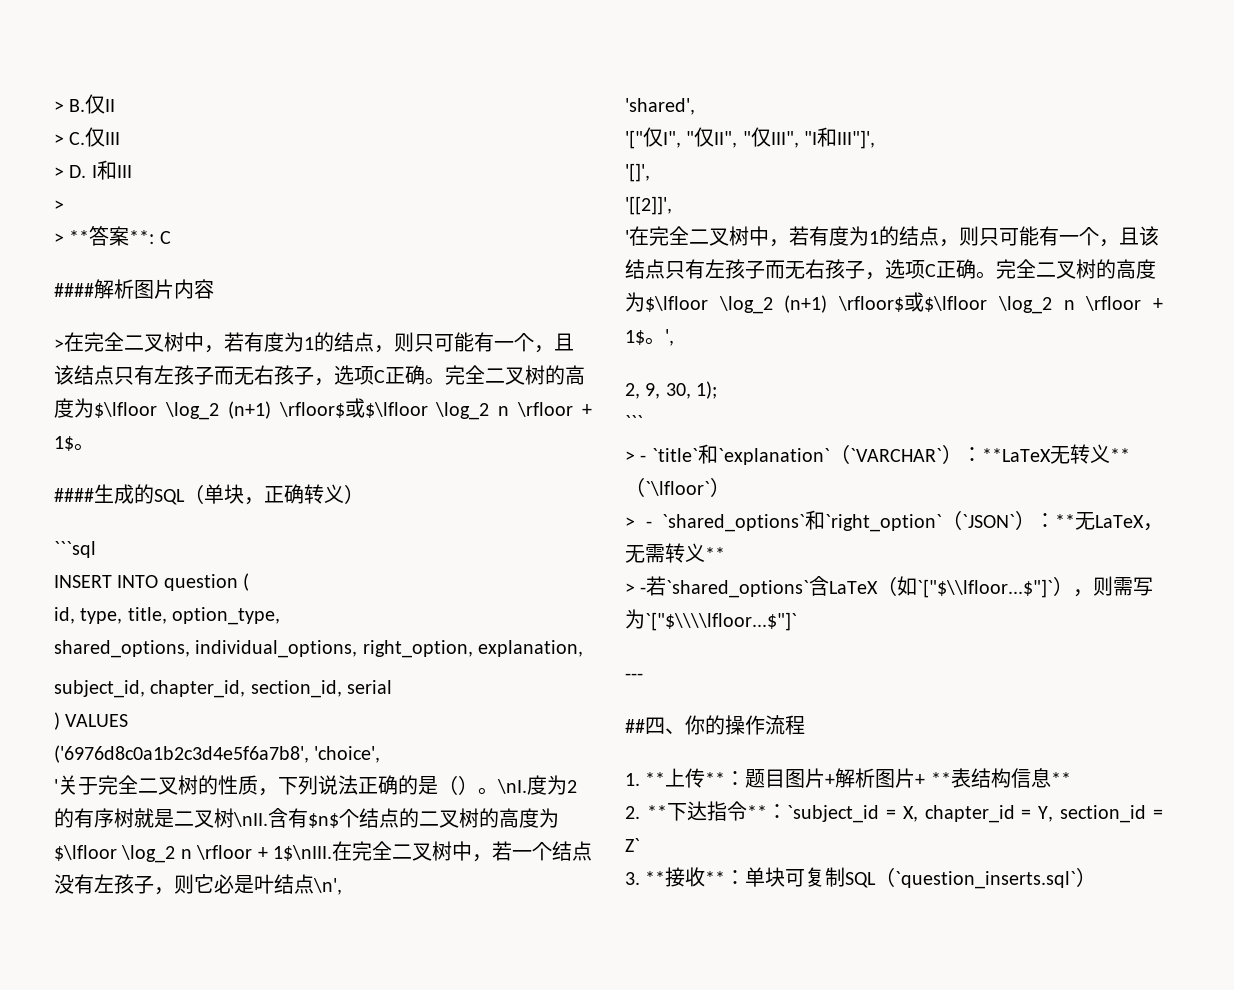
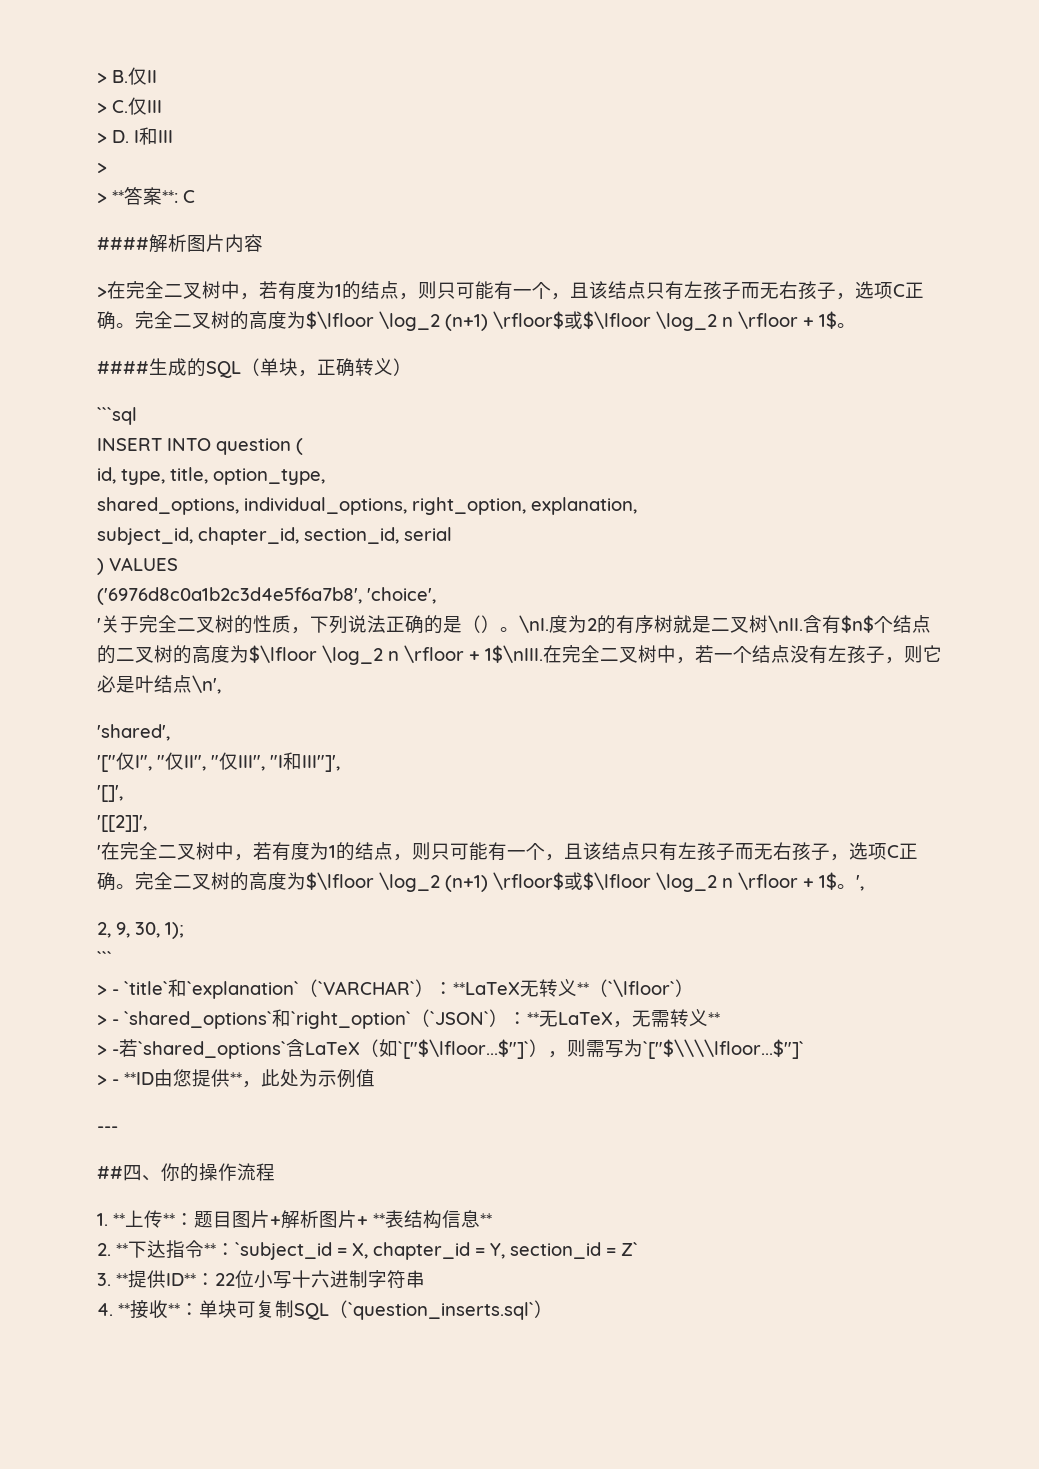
[917,579,1054,598] `["$\\lfloor...$"]` -> [398,1039,529,1059] `["$\lfloor...$"]`
(797, 621) none -> [97,1069,375,1088] // > - **ID由您提供**，此处为示例值
(666, 878) none -> [128,1270,425,1289] [97,1303,130,1316] 提供ID**：22位小写十六进制字符串 // 4. **

